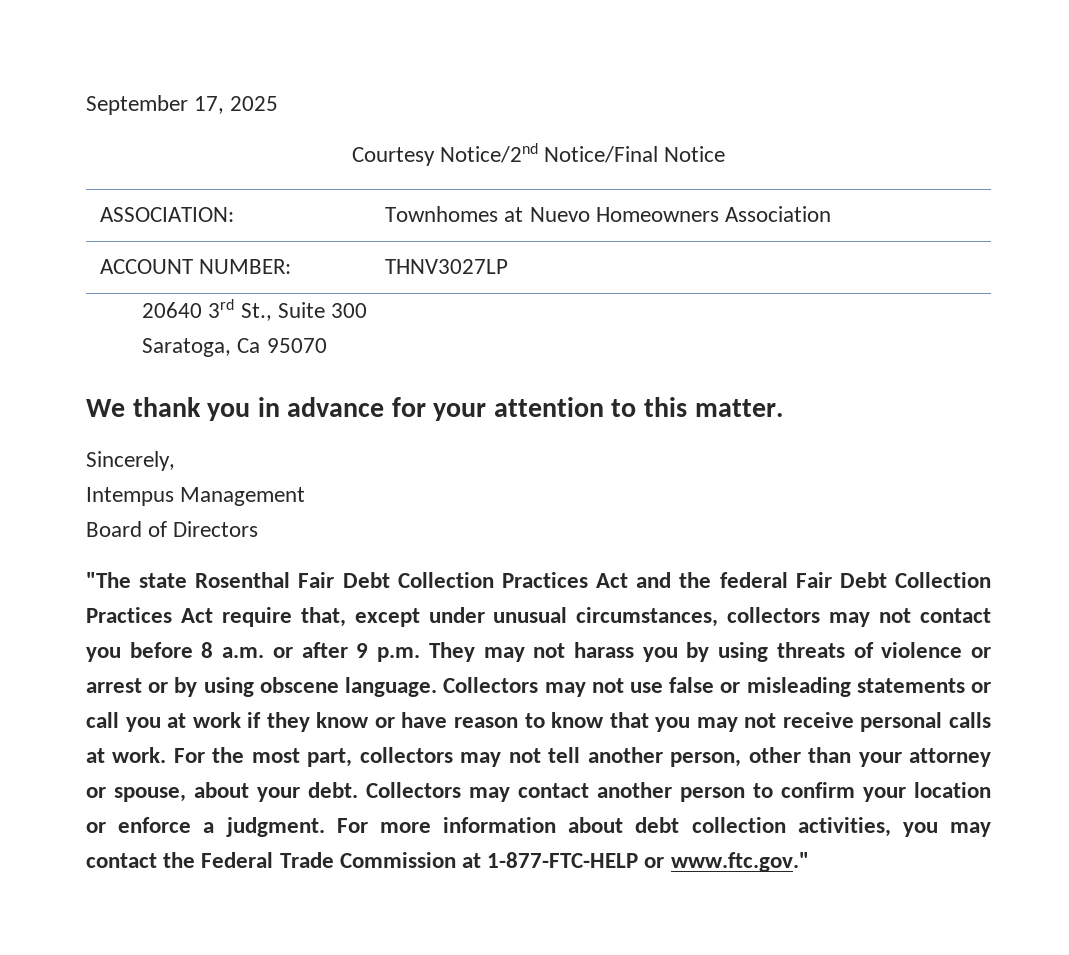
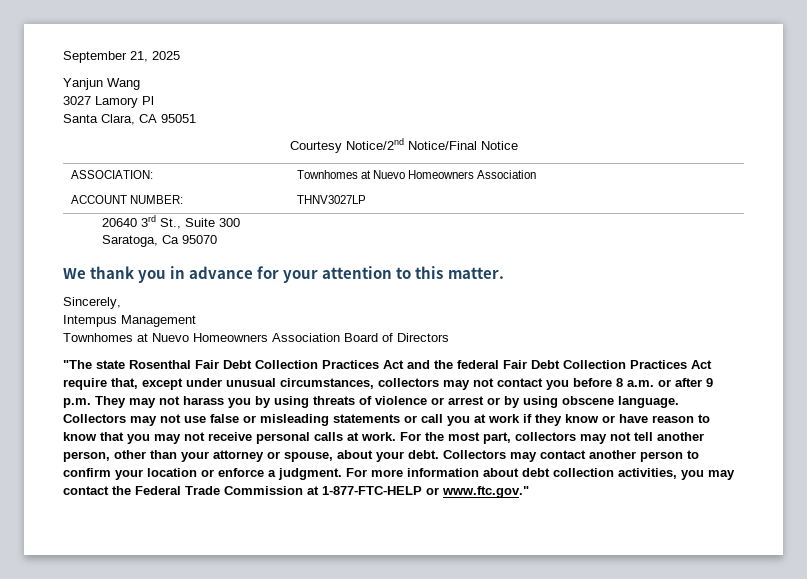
[194,96,225,114] 17, -> [130,51,148,62] 21,
(279, 103) none -> [63,78,140,90] [63,96,154,108] [63,114,196,125] // Yanjun Wang // 3027 Lamory Pl // Santa Clara, CA 95051
(306, 496) none -> [63,333,340,342] Townhomes at Nuevo Homeowners Association

